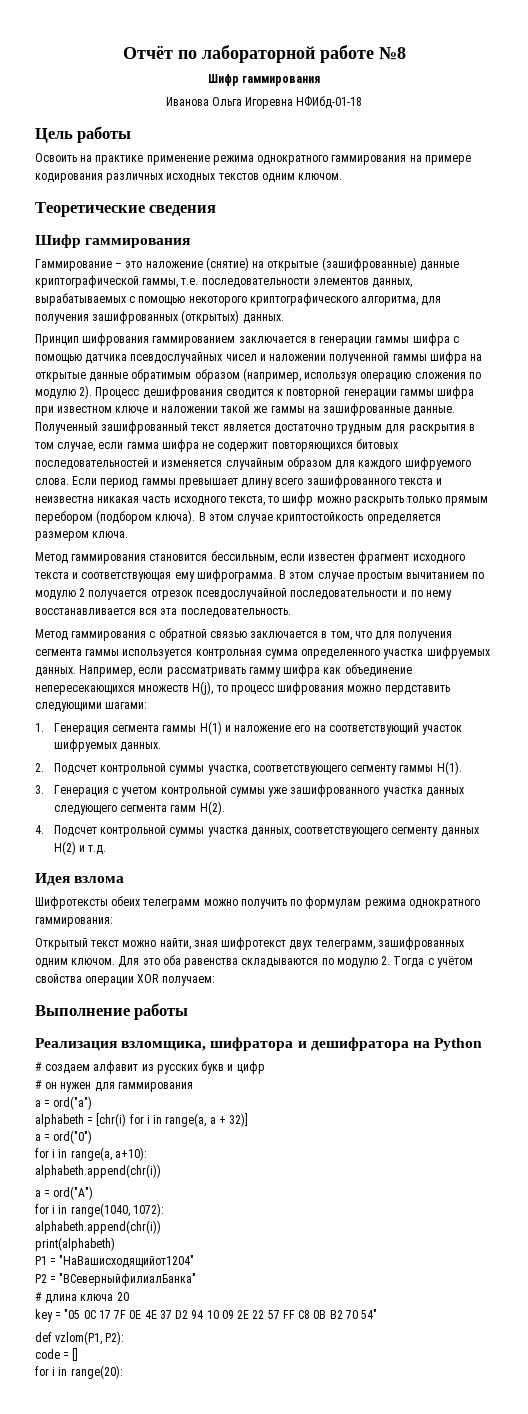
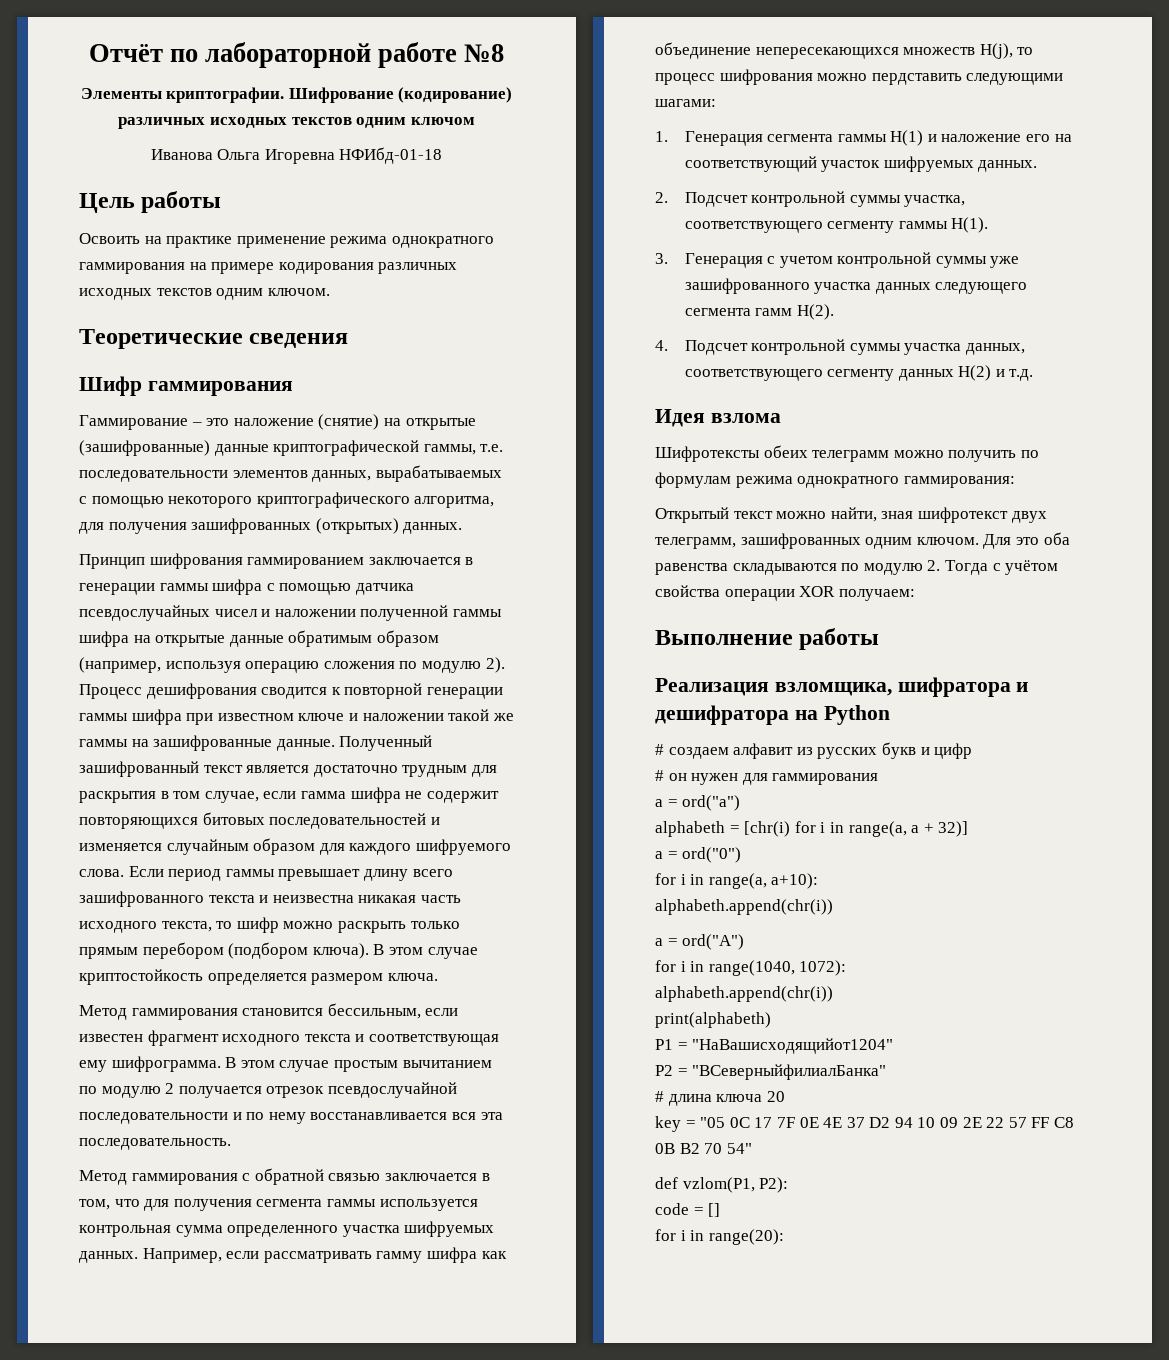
[207,74,321,86] Шифр гаммирования -> [80,87,513,103] [118,117,475,129] Элементы криптографии. Шифрование (кодирование) различных исходных текстов одним ключом

